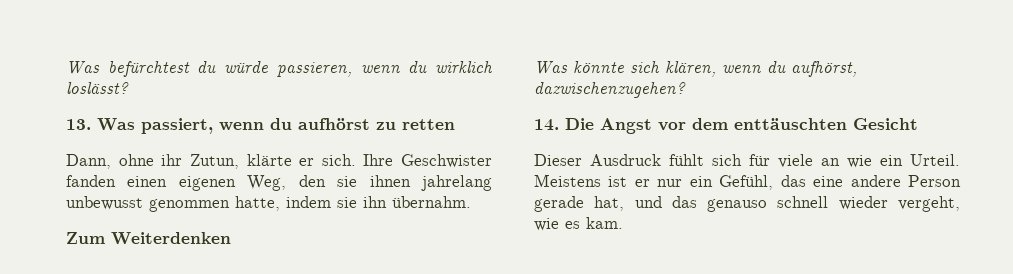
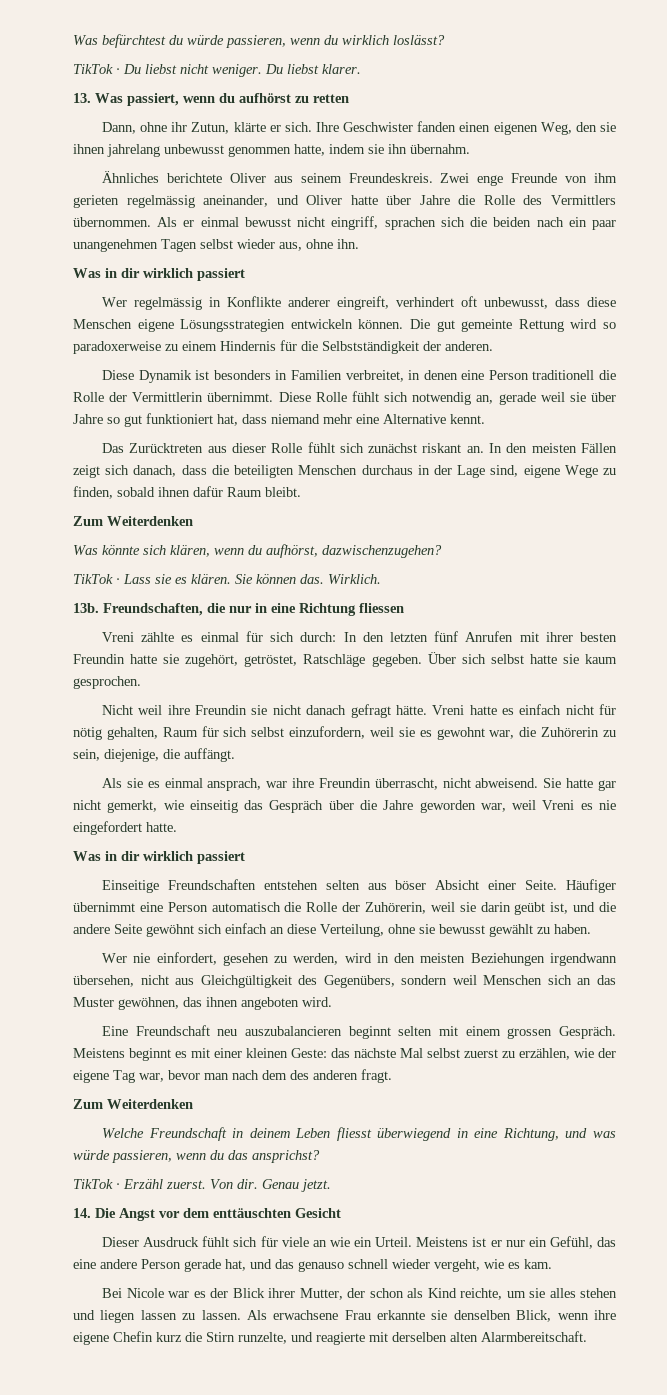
(129, 88) none -> [73,64,361,77] // TikTok · Du liebst nicht weniger. Du liebst klarer.
(471, 202) none -> [102,171,617,186] [73,195,617,208] [73,216,616,230] [73,239,359,252] [73,268,245,281] [102,296,616,310] [73,319,617,332] [73,340,493,354] [102,370,616,383] [73,391,616,405] [73,413,485,427] [102,442,618,453] [73,465,617,478] [73,486,301,499] // Ähnliches berichtete Oliver aus seinem Freundeskreis. Zwei enge Freunde von ihm gerieten regelmässig aneinander, und Oliver hatte über Jahre die Rolle des Vermittlers übernommen. Als er einmal bewusst nicht eingriff, sprachen sich die beiden nach ein paar unangenehmen Tagen selbst wieder aus, ohne ihn. // Was in dir wirklich passiert // Wer regelmässig in Konflikte anderer eingreift, verhindert oft unbewusst, dass diese Menschen eigene Lösungsstrategien entwickeln können. Die gut gemeinte Rettung wird so paradoxerweise zu einem Hindernis für die Selbstständigkeit der anderen. // Diese Dynamik ist besonders in Familien verbreitet, in denen eine Person traditionell die Rolle der Vermittlerin übernimmt. Diese Rolle fühlt sich notwendig an, gerade weil sie über Jahre so gut funktioniert hat, dass niemand mehr eine Alternative kennt. // Das Zurücktreten aus dieser Rolle fühlt sich zunächst riskant an. In den meisten Fällen zeigt sich danach, dass die beteiligten Menschen durchaus in der Lage sind, eigene Wege zu finden, sobald ihnen dafür Raum bleibt.
(686, 90) none -> [73,574,381,584] [73,603,404,616] [102,631,618,642] [73,652,617,667] [73,676,141,689] [102,704,616,718] [73,726,616,740] [73,748,235,762] [102,778,616,791] [73,800,616,813] [73,821,177,835] [73,851,245,864] [102,879,616,893] [73,902,616,915] [73,923,591,937] [102,952,617,966] [73,975,616,988] [73,997,332,1010] [102,1025,616,1039] [73,1048,616,1061] [73,1069,392,1083] [73,1099,193,1109] [102,1127,617,1141] [73,1150,320,1163] [73,1179,331,1192] // TikTok · Lass sie es klären. Sie können das. Wirklich. // 13b. Freundschaften, die nur in eine Richtung fliessen // Vreni zählte es einmal für sich durch: In den letzten fünf Anrufen mit ihrer besten Freundin hatte sie zugehört, getröstet, Ratschläge gegeben. Über sich selbst hatte sie kaum gesprochen. // Nicht weil ihre Freundin sie nicht danach gefragt hätte. Vreni hatte es einfach nicht für nötig gehalten, Raum für sich selbst einzufordern, weil sie es gewohnt war, die Zuhörerin zu sein, diejenige, die auffängt. // Als sie es einmal ansprach, war ihre Freundin überrascht, nicht abweisend. Sie hatte gar nicht gemerkt, wie einseitig das Gespräch über die Jahre geworden war, weil Vreni es nie eingefordert hatte. // Was in dir wirklich passiert // Einseitige Freundschaften entstehen selten aus böser Absicht einer Seite. Häufiger übernimmt eine Person automatisch die Rolle der Zuhörerin, weil sie darin geübt ist, und die andere Seite gewöhnt sich einfach an diese Verteilung, ohne sie bewusst gewählt zu haben. // Wer nie einfordert, gesehen zu werden, wird in den meisten Beziehungen irgendwann übersehen, nicht aus Gleichgültigkeit des Gegenübers, sondern weil Menschen sich an das Muster gewöhnen, das ihnen angeboten wird. // Eine Freundschaft neu auszubalancieren beginnt selten mit einem grossen Gespräch. Meistens beginnt es mit einer kleinen Geste: das nächste Mal selbst zuerst zu erzählen, wie der eigene Tag war, bevor man nach dem des anderen fragt. // Zum Weiterdenken // Welche Freundschaft in deinem Leben fliesst überwiegend in eine Richtung, und was würde passieren, wenn du das ansprichst? // TikTok · Erzähl zuerst. Von dir. Genau jetzt.
(623, 223) none -> [102,1288,617,1300] [73,1310,616,1323] [73,1331,587,1345] // Bei Nicole war es der Blick ihrer Mutter, der schon als Kind reichte, um sie alles stehen und liegen lassen zu lassen. Als erwachsene Frau erkannte sie denselben Blick, wenn ihre eigene Chefin kurz die Stirn runzelte, und reagierte mit derselben alten Alarmbereitschaft.

